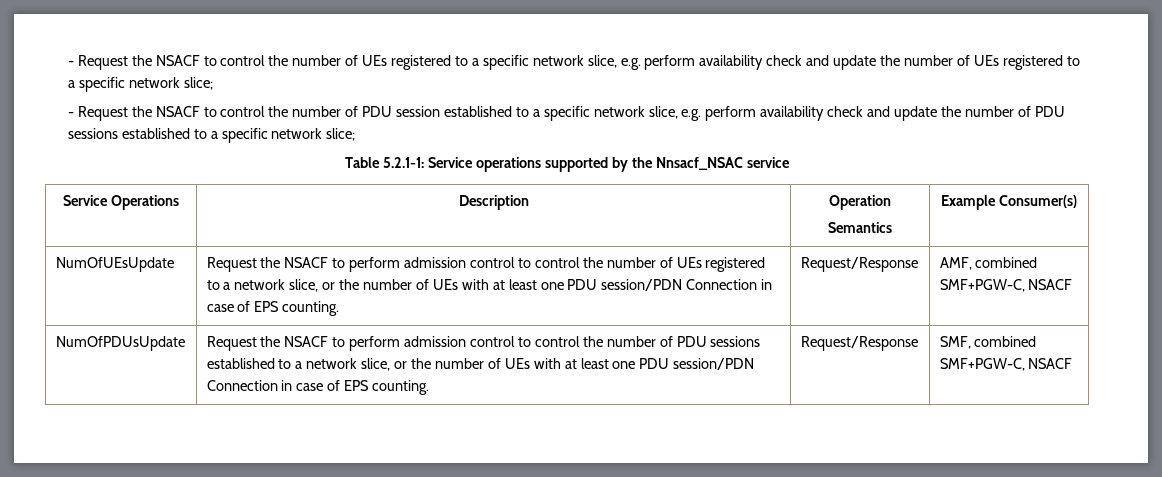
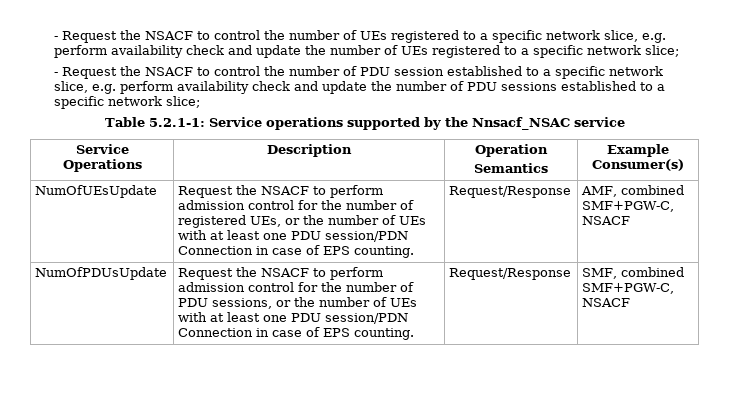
[517,257,766,272] [206,279,319,292] to control the number of UEs registered to a network slice, -> [298,200,415,210] [178,215,282,228] for the number of registered UEs,
[517,336,761,347] [206,358,391,371] to control the number of PDU sessions established to a network slice, -> [298,282,415,292] [178,298,273,309] for the number of PDU sessions,

